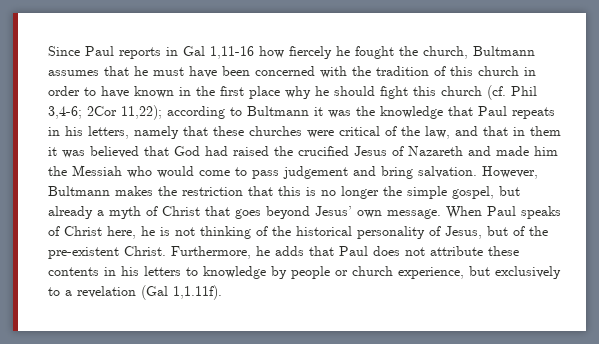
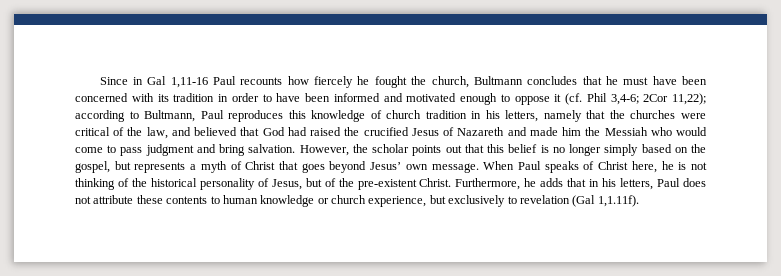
[85,46,161,59] Paul reports -> (128, 81) none
(254, 52) none -> [213,76,283,85] Paul recounts
[48,70,99,76] assumes -> [527,76,578,85] concludes
[352,66,536,76] [48,86,482,99] the tradition of this church in order to have known in the first place why he should fight this church -> [157,93,562,105] its tradition in order to have been informed and motivated enough to oppose it
[247,106,555,119] Bultmann it was the knowledge that Paul repeats -> [144,110,467,122] Bultmann, Paul reproduces this knowledge of church tradition
[213,126,244,136] these -> [609,110,625,119] the
[483,126,561,136] [48,147,85,158] that in them it was -> (191, 131) none
[283,166,348,179] judgement -> [145,144,194,156] judgment
[48,186,243,196] Bultmann makes the restriction -> [352,144,462,156] the scholar points out
(301, 191) none -> [508,144,538,153] belief
[383,186,447,199] the simple -> [604,144,706,156] simply based on the
[48,206,93,219] already -> [134,162,186,173] represents
(334, 251) none -> [589,178,654,190] in his letters,
[104,266,330,279] in his letters to knowledge by people -> [210,195,315,207] to human knowledge
[65,290,72,296] a -> (517, 200) none

